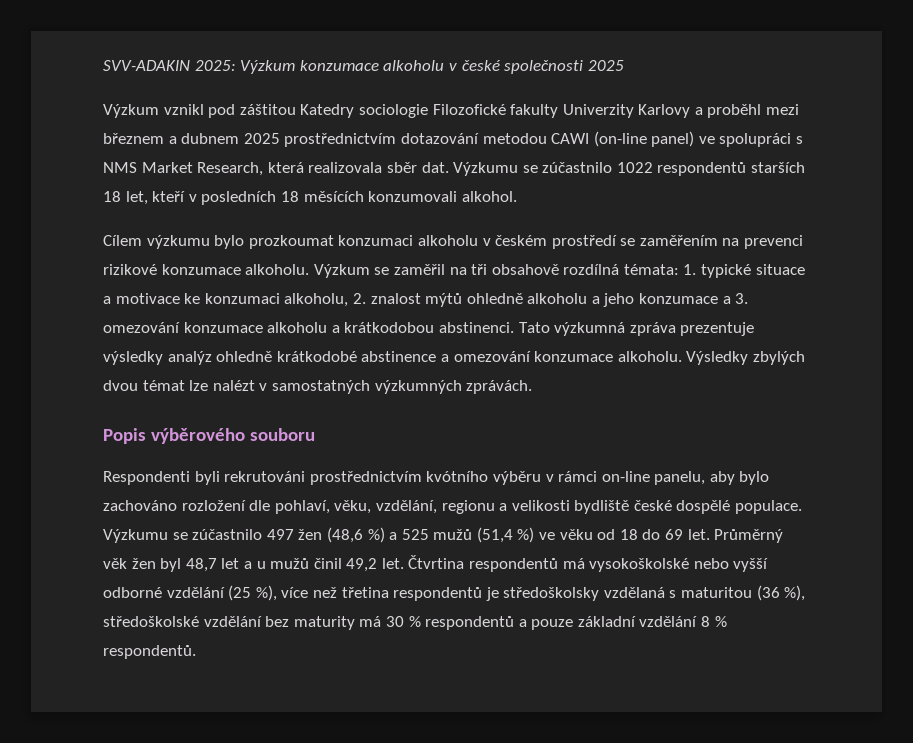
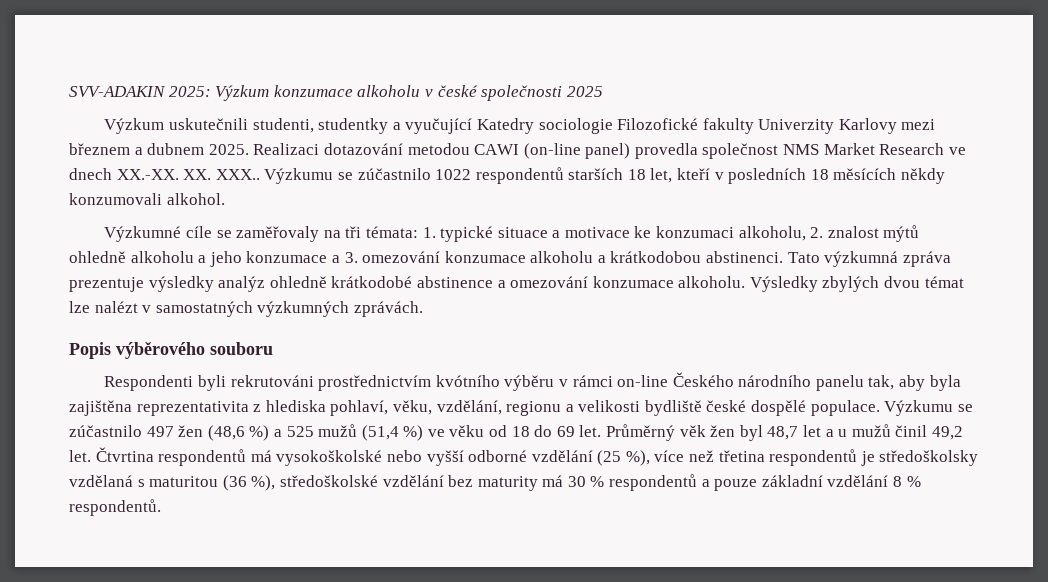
[163,104,296,118] vznikl pod záštitou -> [168,118,473,134] uskutečnili studenti, studentky a vyučující
[694,104,762,118] a proběhl -> (897, 126) none
[243,133,397,147] 2025 prostřednictvím -> [208,143,320,155] 2025. Realizaci
[698,133,804,147] [103,162,449,176] ve spolupráci s NMS Market Research, která realizovala sběr dat. -> [634,143,966,159] [69,168,260,180] provedla společnost NMS Market Research ve dnech XX.-XX. XX. XXX..
(364, 196) none -> [901,168,946,184] někdy
[103,235,804,249] [103,264,620,278] Cílem výzkumu bylo prozkoumat konzumaci alkoholu v českém prostředí se zaměřením na prevenci rizikové konzumace alkoholu. Výzkum se zaměřil na tři obsahově rozdílná -> [104,226,362,242] Výzkumné cíle se zaměřovaly na tři
[654,471,770,485] [103,500,271,511] panelu, aby bylo zachováno rozložení dle -> [672,372,961,391] [69,400,326,416] Českého národního panelu tak, aby byla zajištěna reprezentativita z hlediska

